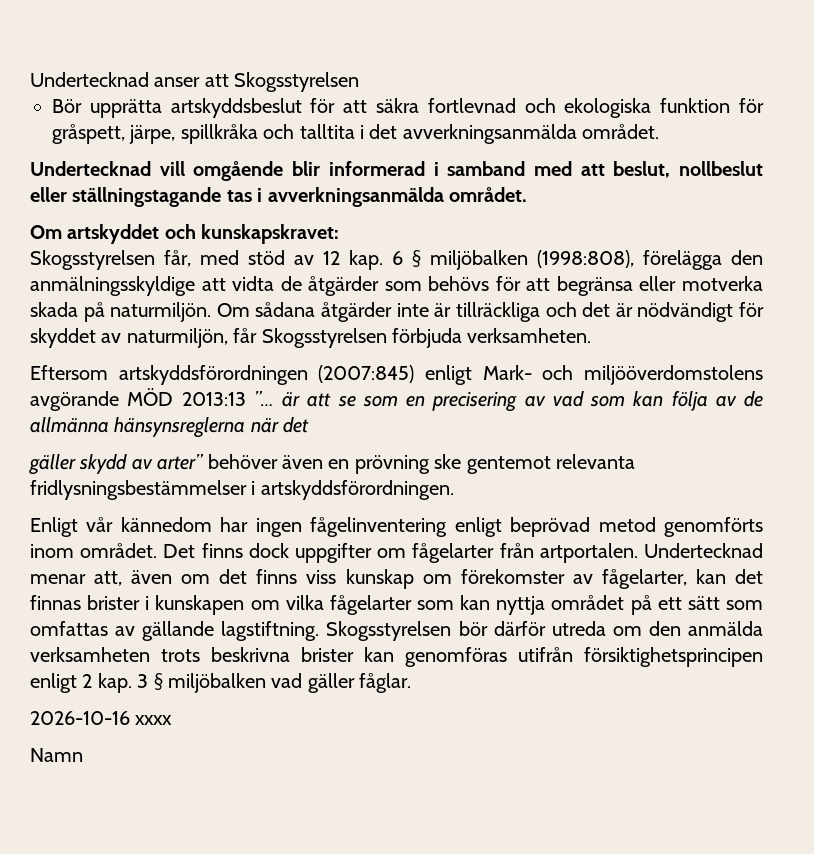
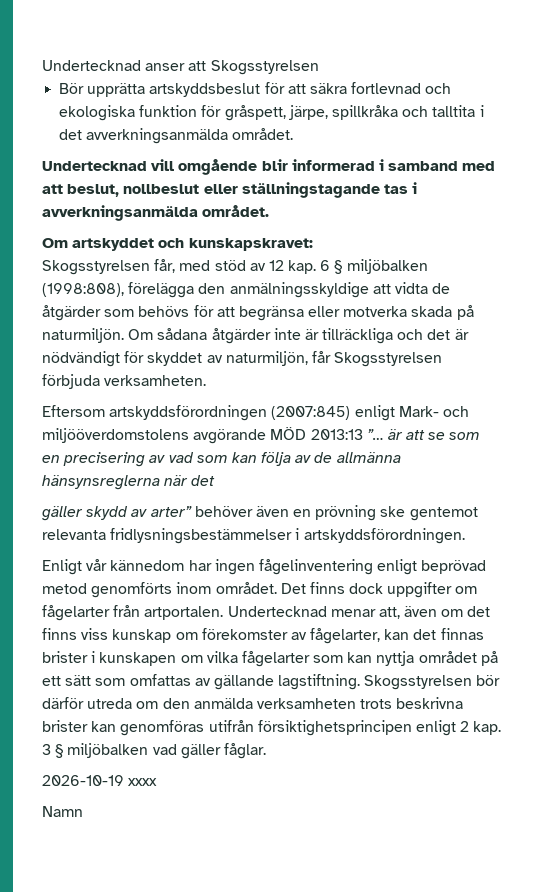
[30,711,130,725] 2026-10-16 -> [42,775,124,786] 2026-10-19

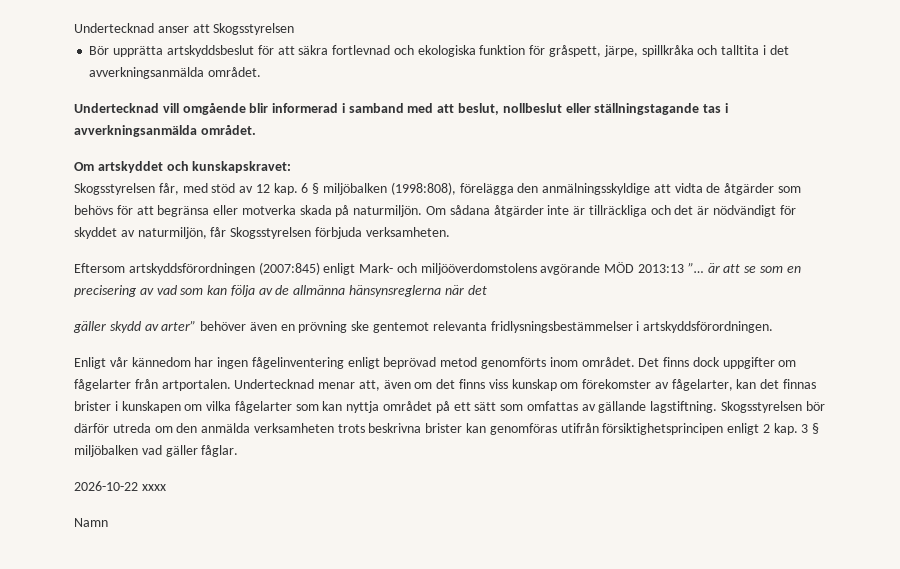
[42,775,124,786] 2026-10-19 -> [74,481,138,491] 2026-10-22

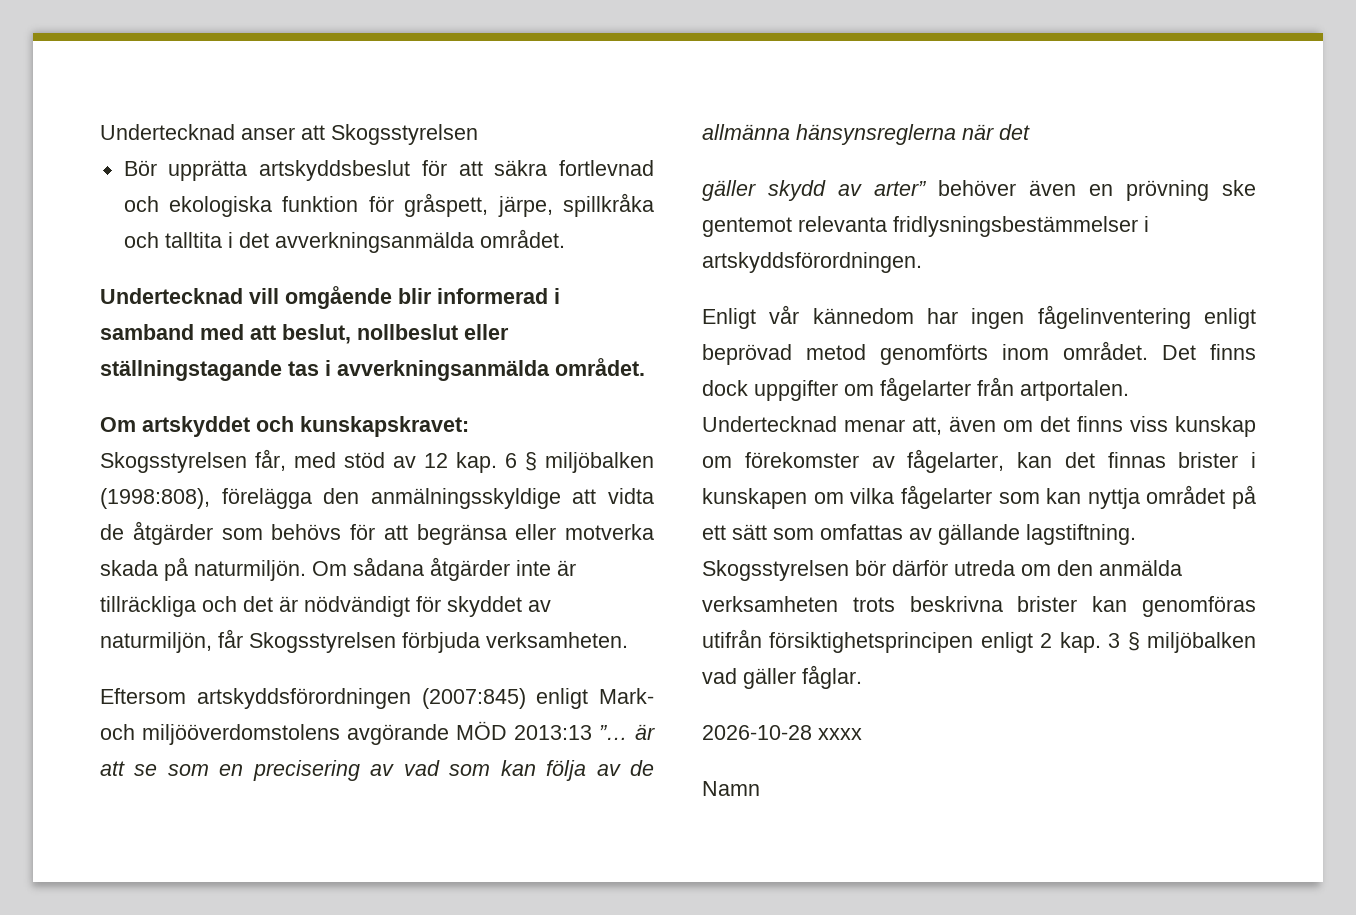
[74,481,138,491] 2026-10-22 -> [702,725,812,740] 2026-10-28

